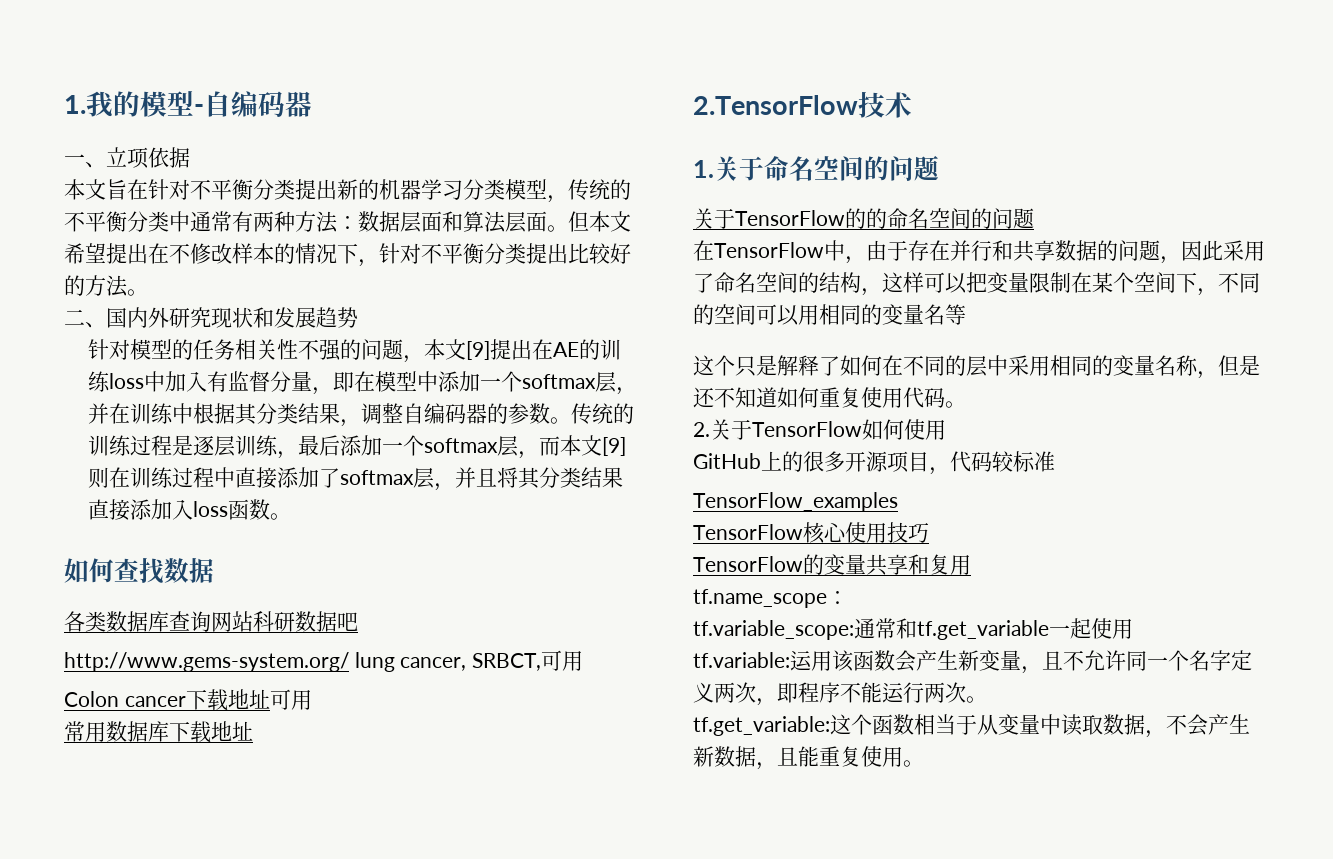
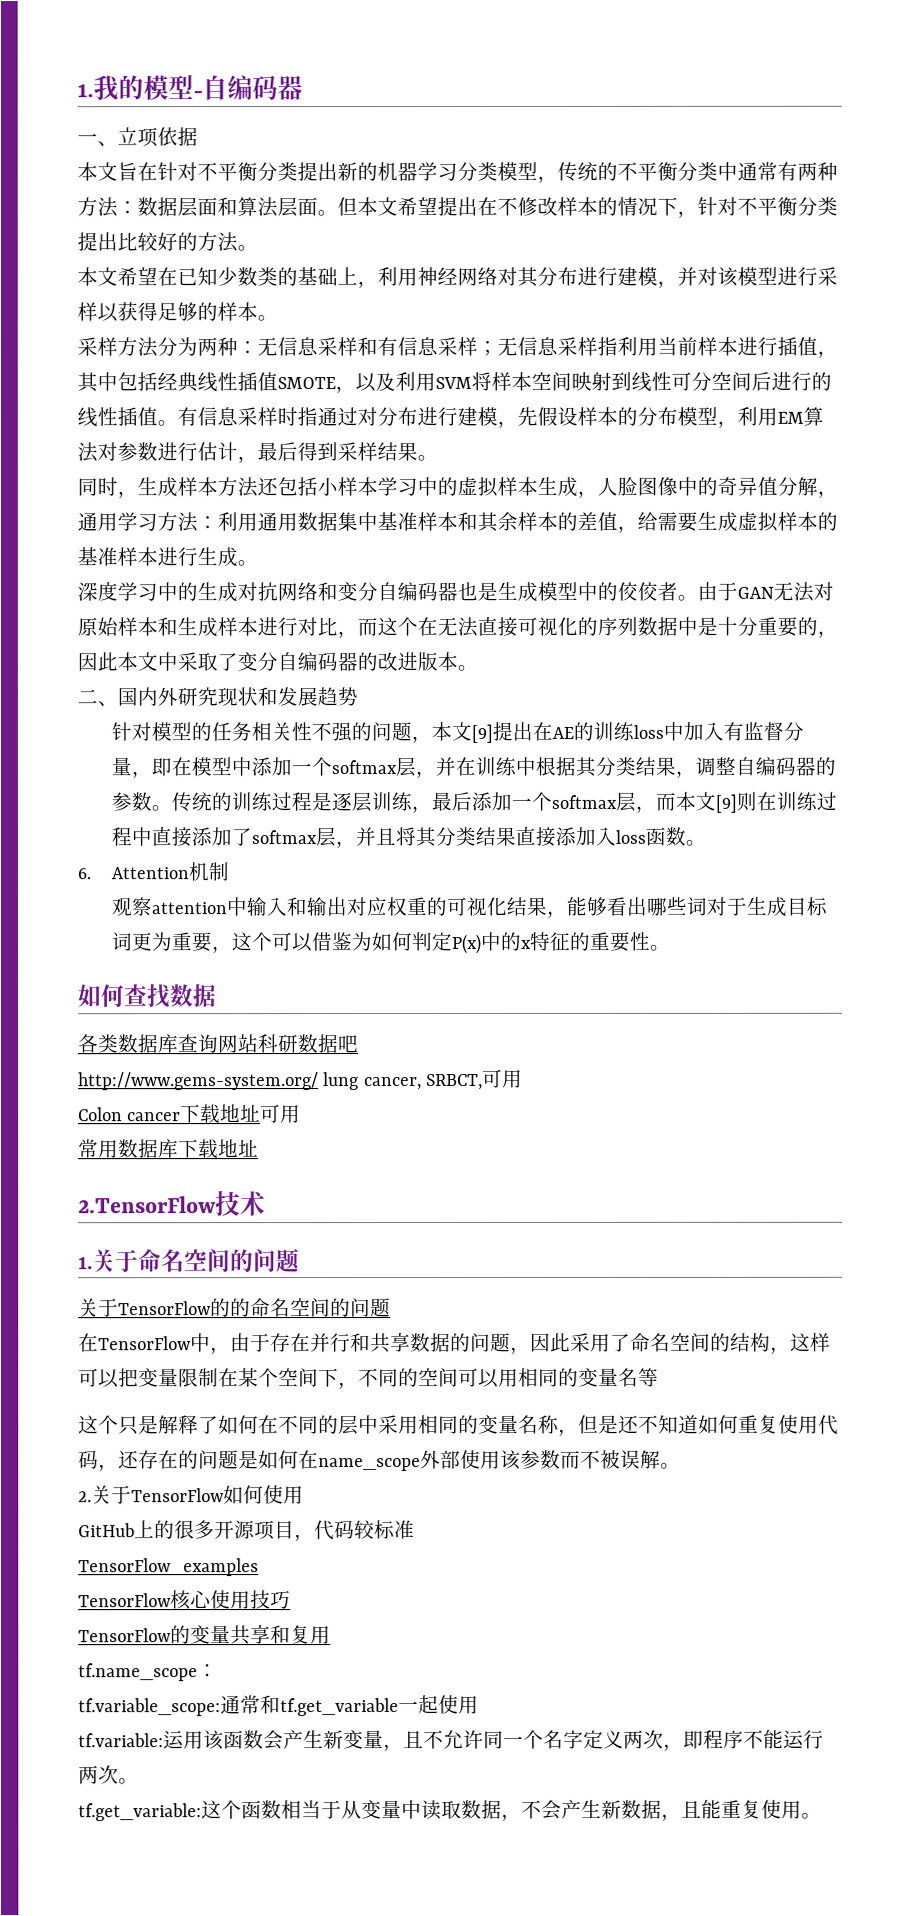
(148, 292) none -> [77,266,838,289] [77,302,278,323] [77,336,838,358] [77,371,832,394] [77,406,824,428] [77,442,438,464] [77,476,838,499] [77,511,838,533] [77,547,258,568] [77,581,834,603] [77,615,838,639] [77,652,478,672] // 本文希望在已知少数类的基础上，利用神经网络对其分布进行建模，并对该模型进行采样以获得足够的样本。 // 采样方法分为两种：无信息采样和有信息采样；无信息采样指利用当前样本进行插值，其中包括经典线性插值SMOTE，以及利用SVM将样本空间映射到线性可分空间后进行的线性插值。有信息采样时指通过对分布进行建模，先假设样本的分布模型，利用EM算法对参数进行估计，最后得到采样结果。 // 同时，生成样本方法还包括小样本学习中的虚拟样本生成，人脸图像中的奇异值分解，通用学习方法：利用通用数据集中基准样本和其余样本的差值，给需要生成虚拟样本的基准样本进行生成。 // 深度学习中的生成对抗网络和变分自编码器也是生成模型中的佼佼者。由于GAN无法对原始样本和生成样本进行对比，而这个在无法直接可视化的序列数据中是十分重要的，因此本文中采取了变分自编码器的改进版本。
(291, 516) none -> [77,862,230,882] [111,896,829,918] [111,931,671,955] // 6. Attention机制 // 观察attention中输入和输出对应权重的可视化结果，能够看出哪些词对于生成目标词更为重要，这个可以借鉴为如何判定P(x)中的x特征的重要性。
(945, 398) none -> [98,1449,661,1472] ，还存在的问题是如何在name_scope外部使用该参数而不被误解

